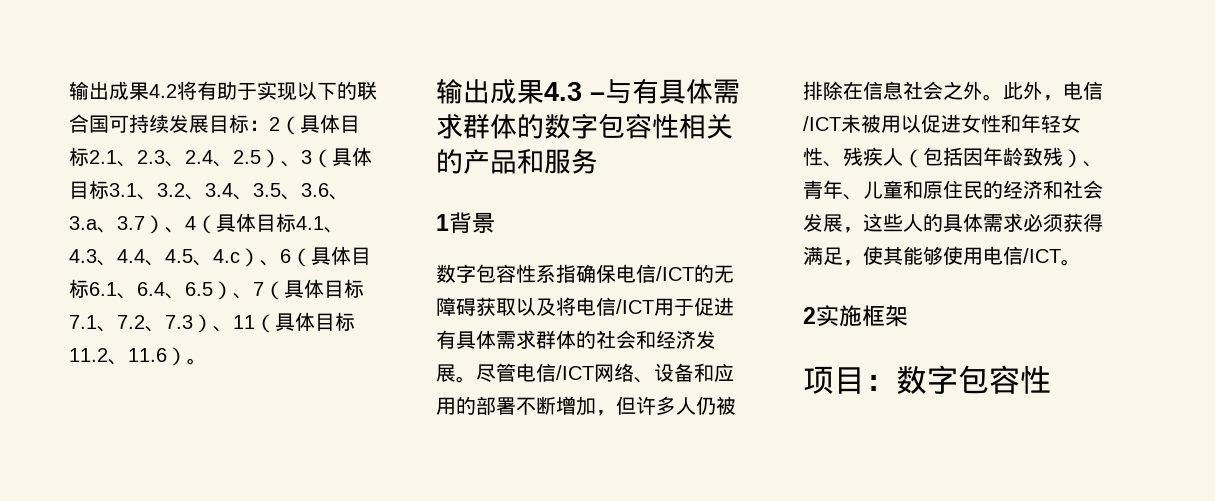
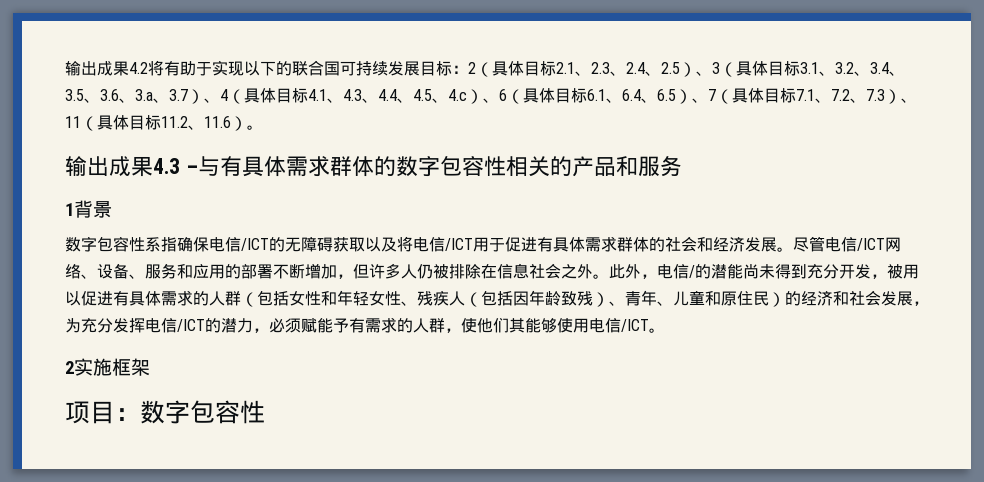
(694, 372) none -> [129,263,177,279] 、服务
[803,114,961,133] /ICT未被用以促进 -> [689,264,919,279] [65,290,289,307] /的潜能尚未得到充分开发，被用以促进有具体需求的人群（包括
(983, 190) none -> [769,292,785,307] ）
[863,213,1103,232] [803,246,883,266] 这些人的具体需求必须获得满足，使 -> [65,317,509,333] 为充分发挥电信/ICT的潜力，必须赋能予有需求的人群，使他们

